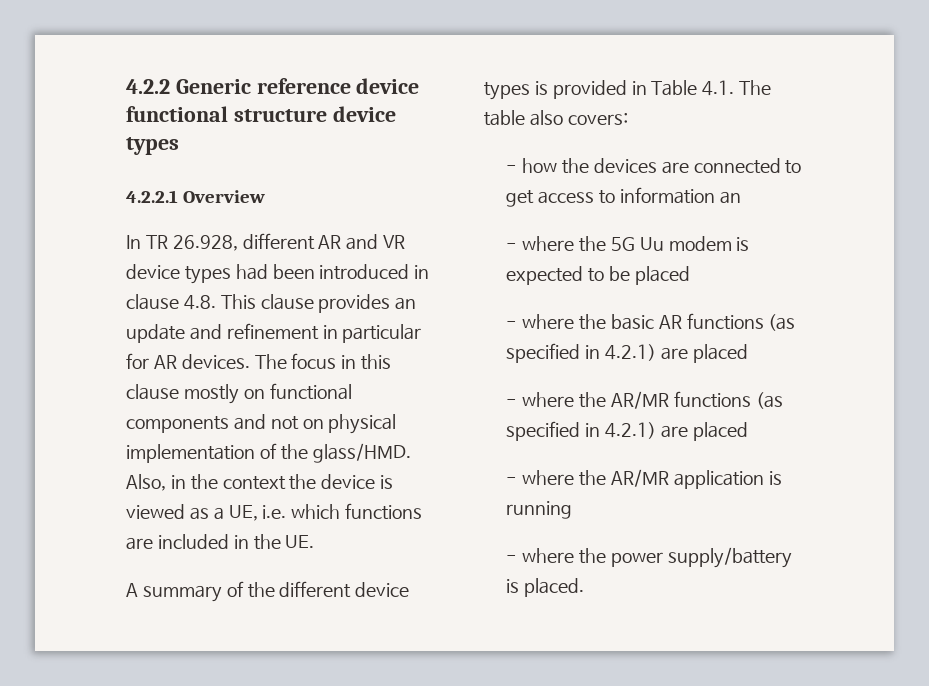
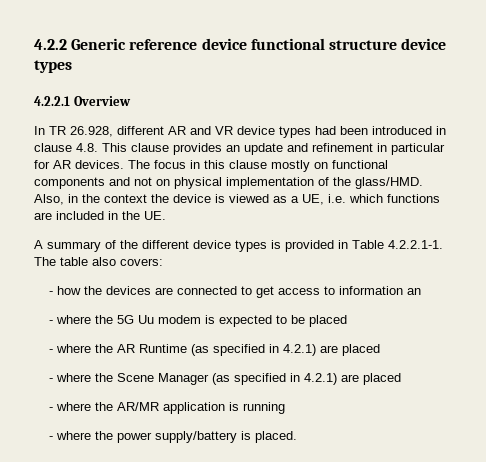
[702,80,735,96] 4.1. -> [388,240,443,249] 4.2.2.1-1.
[610,313,796,331] [506,343,748,363] [506,391,751,409] basic AR functions (as specified in 4.2.1) are placed // - where the AR/MR functions -> [116,344,380,356] [48,373,209,385] AR Runtime (as specified in 4.2.1) are placed // - where the Scene Manager

